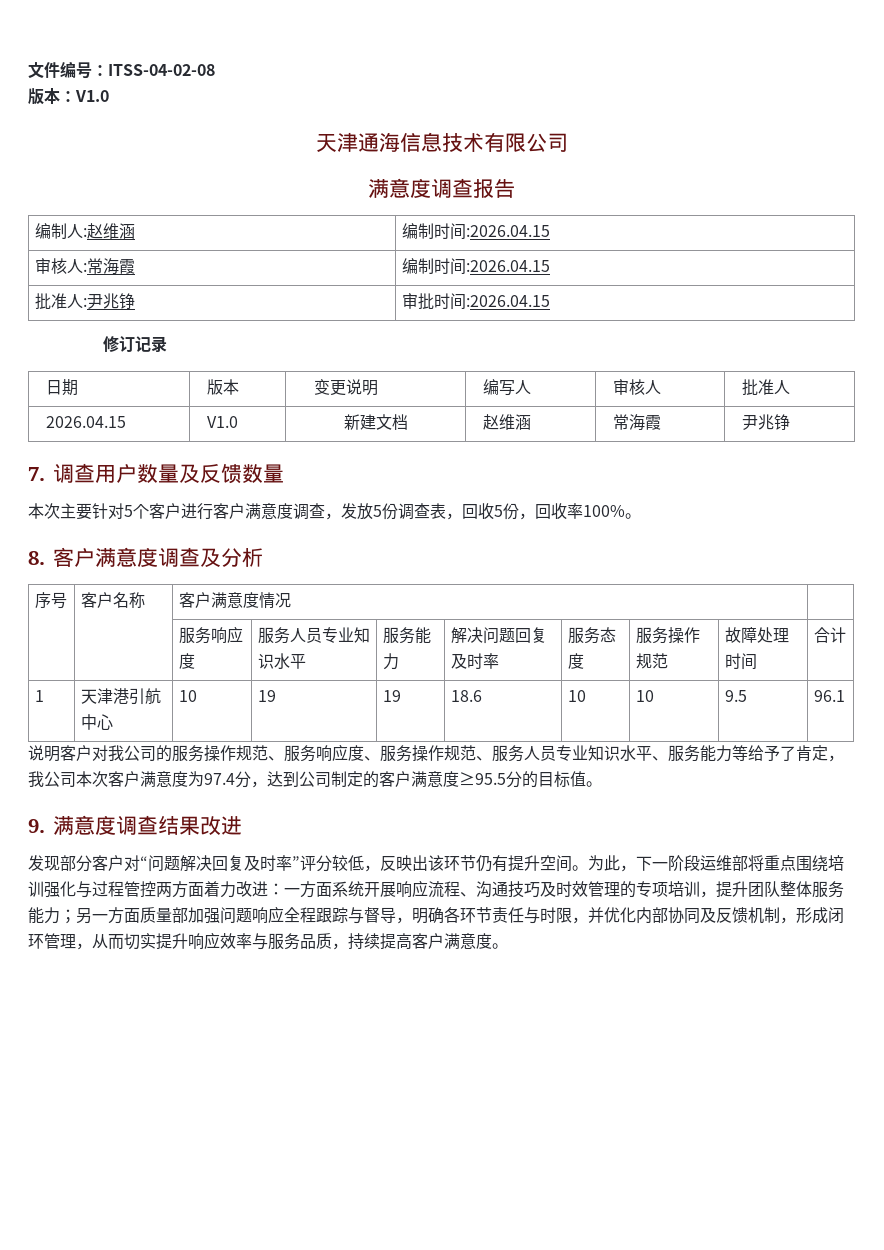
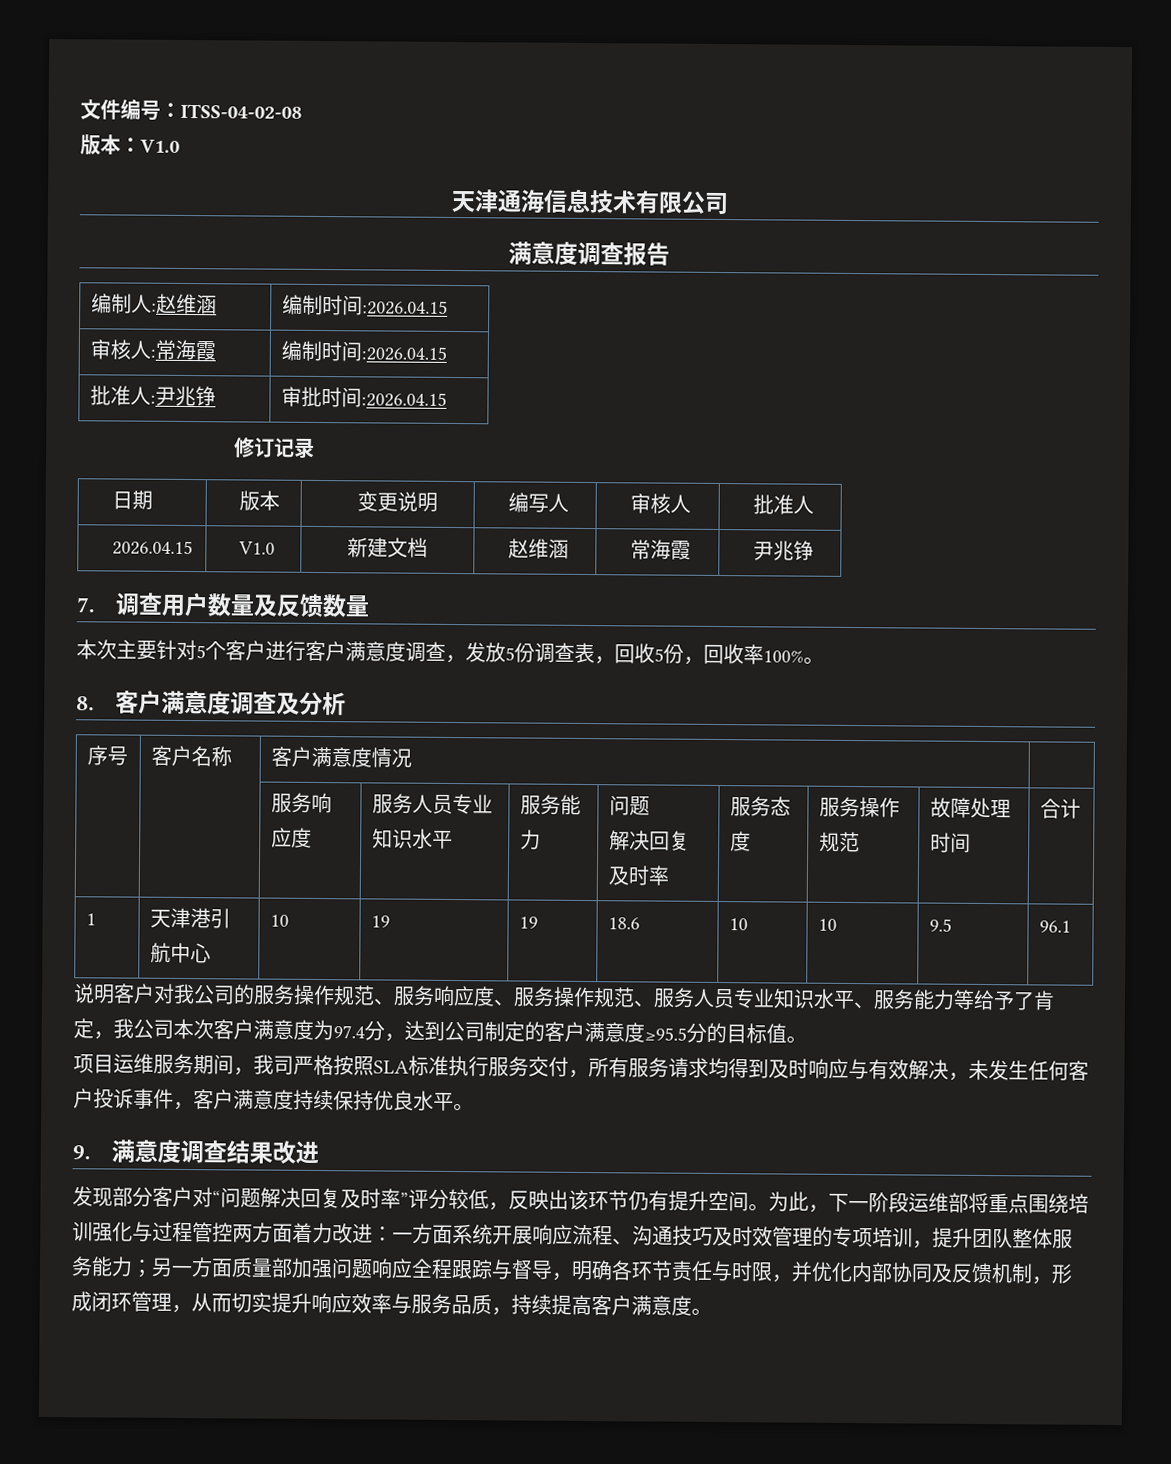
[450,627,515,644] 解决问题 -> [608,795,650,816] [608,830,650,851] 问题 // 解决
(602, 784) none -> [73,1053,1089,1081] [73,1088,474,1112] // 项目运维服务期间，我司严格按照SLA标准执行服务交付，所有服务请求均得到及时响应与有效解决，未发生任何客户投诉事件，客户满意度持续保持优良水平。

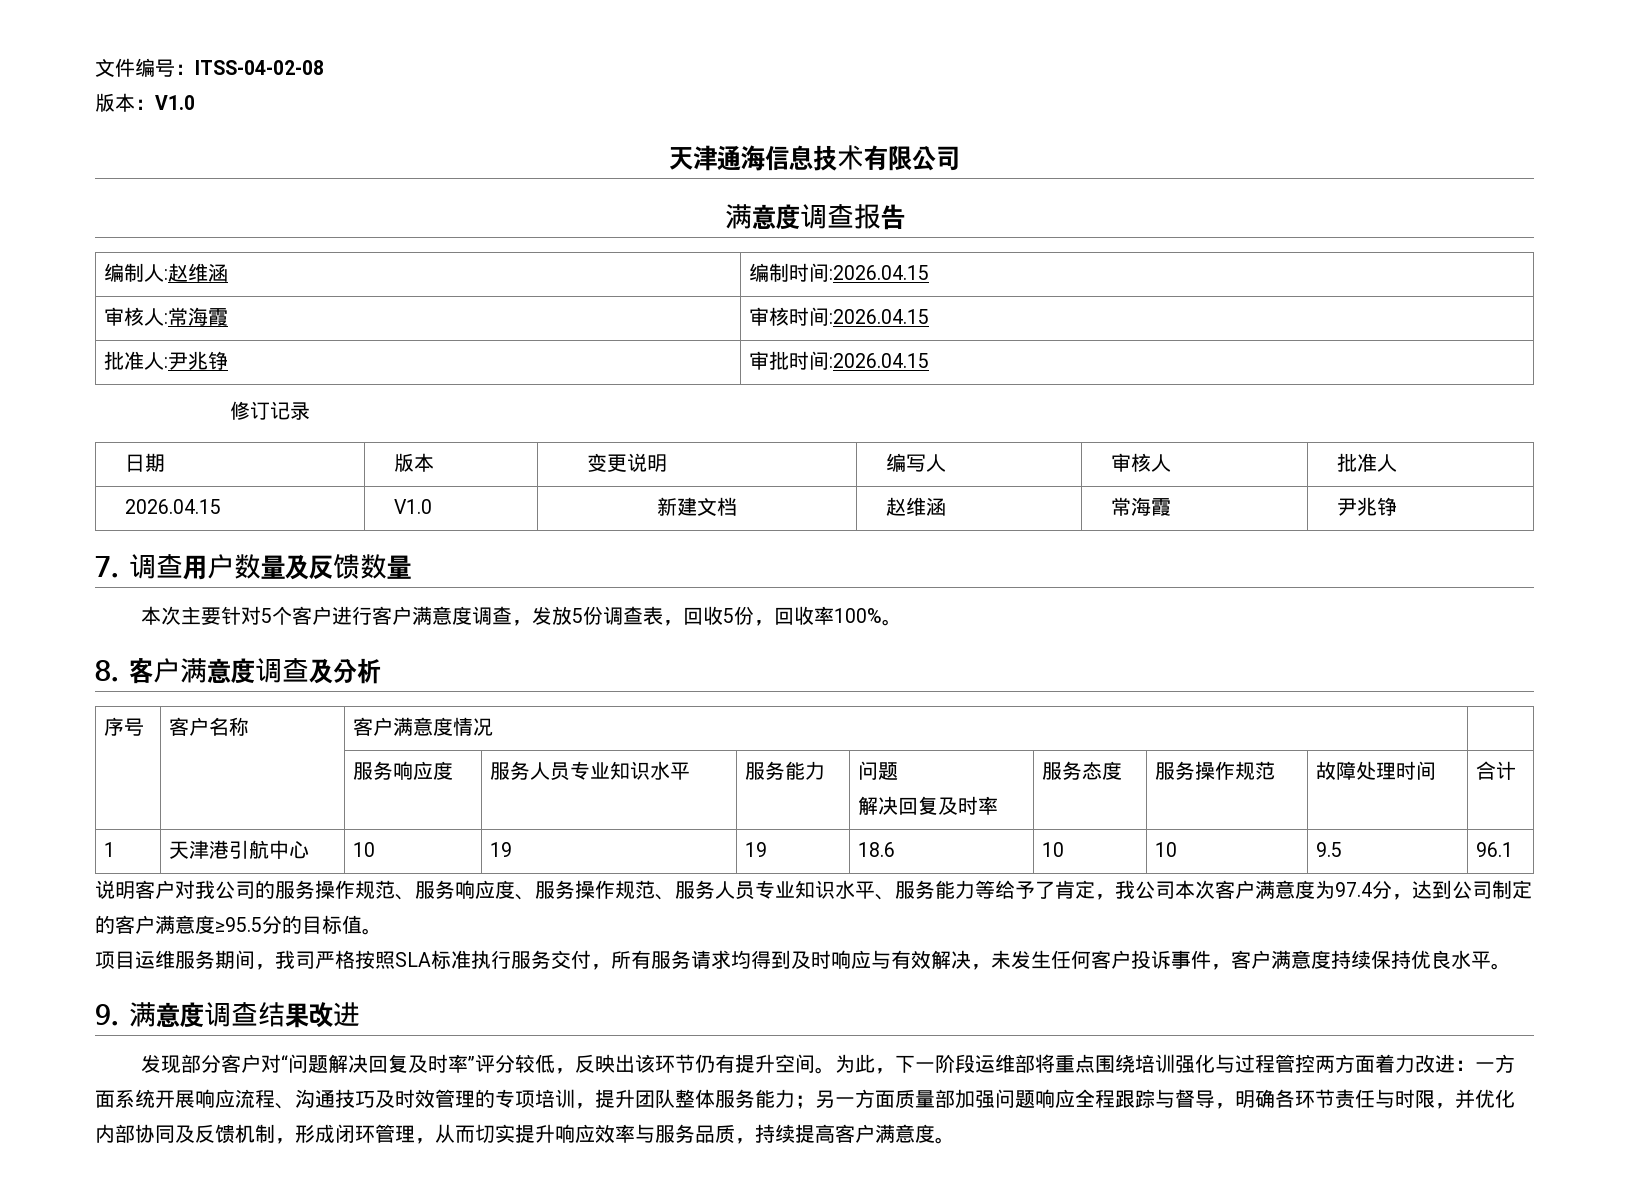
[280,340,322,362] 编制 -> [749,307,790,326] 审核

